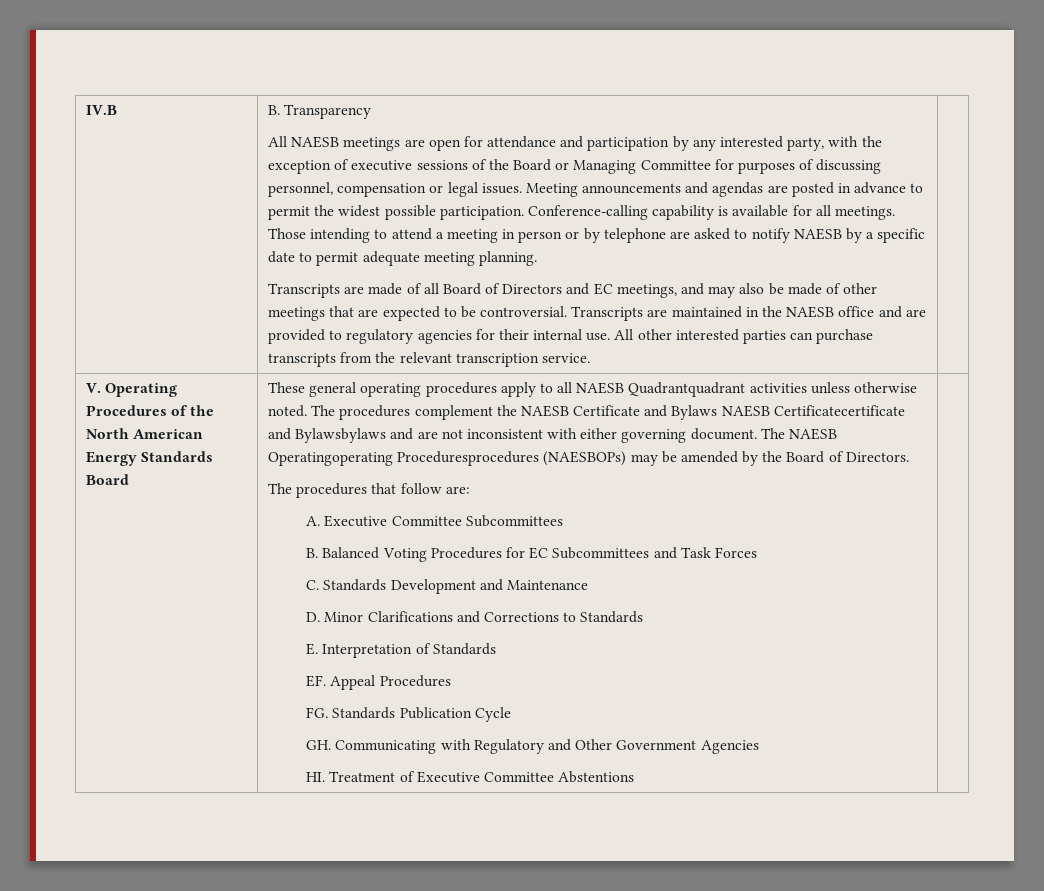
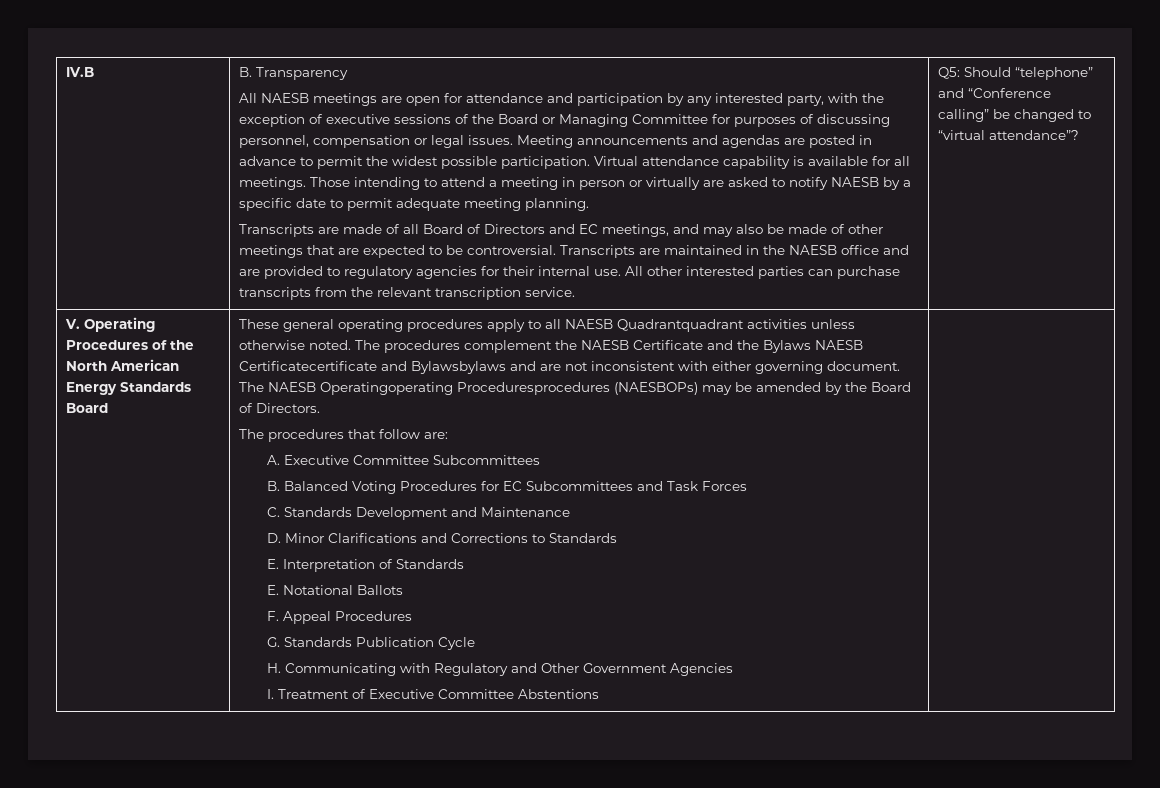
[527,205,648,220] Conference-calling -> [594,156,720,166] Virtual attendance
[583,228,666,243] by telephone -> [646,177,701,190] virtually
(590, 358) none -> [938,67,1094,80] [938,88,1052,98] [938,109,1092,122] [938,130,1080,140] Q5: Should “telephone” and “Conference calling” be changed to “virtual attendance”?
(668, 411) none -> [737,340,760,350] the
[306,675,327,687] EF. -> [267,585,404,595] [267,611,280,621] E. Notational Ballots // F.
[306,707,329,718] FG. -> [267,637,281,647] G.
[306,740,332,750] GH. -> [267,663,282,673] H.
[306,772,326,782] HI. -> [267,689,275,699] I.

